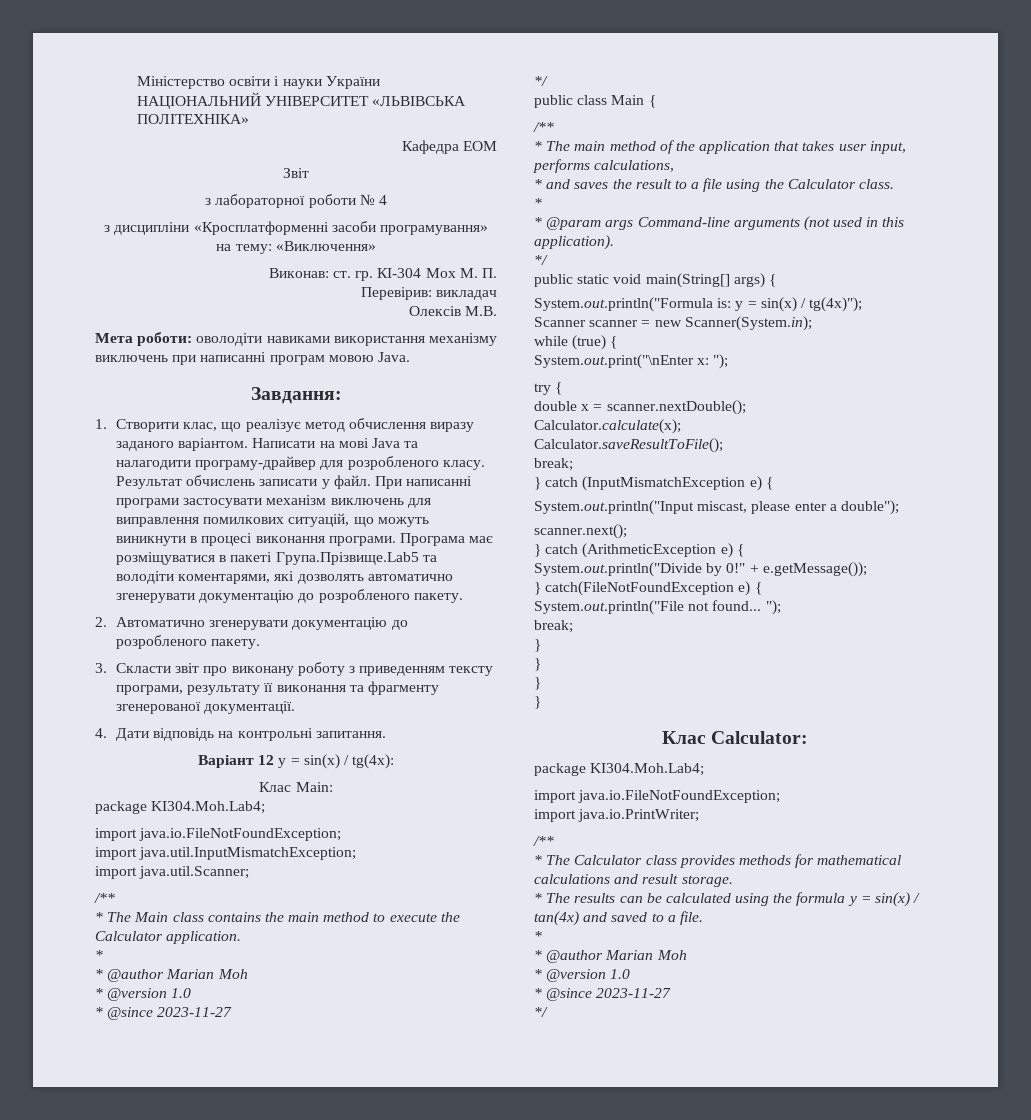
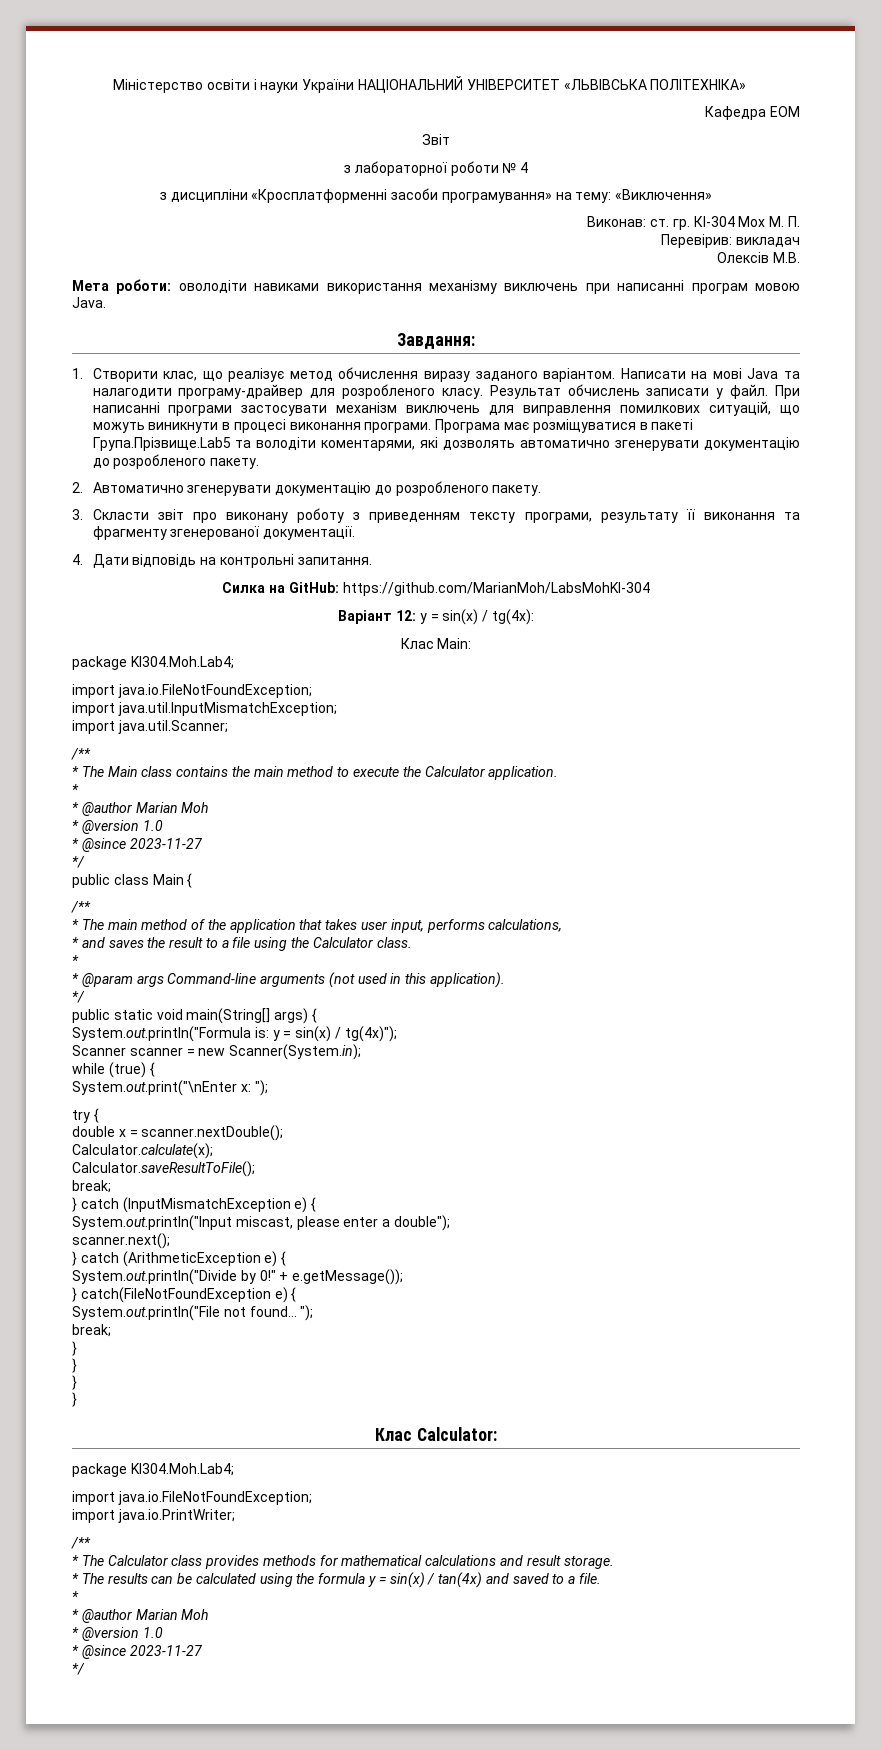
(386, 734) none -> [222,582,650,596] // Силка на GitHub: https://github.com/MarianMoh/LabsMohKI-304
[258,755,275,765] 12 -> [395,610,416,621] 12:

